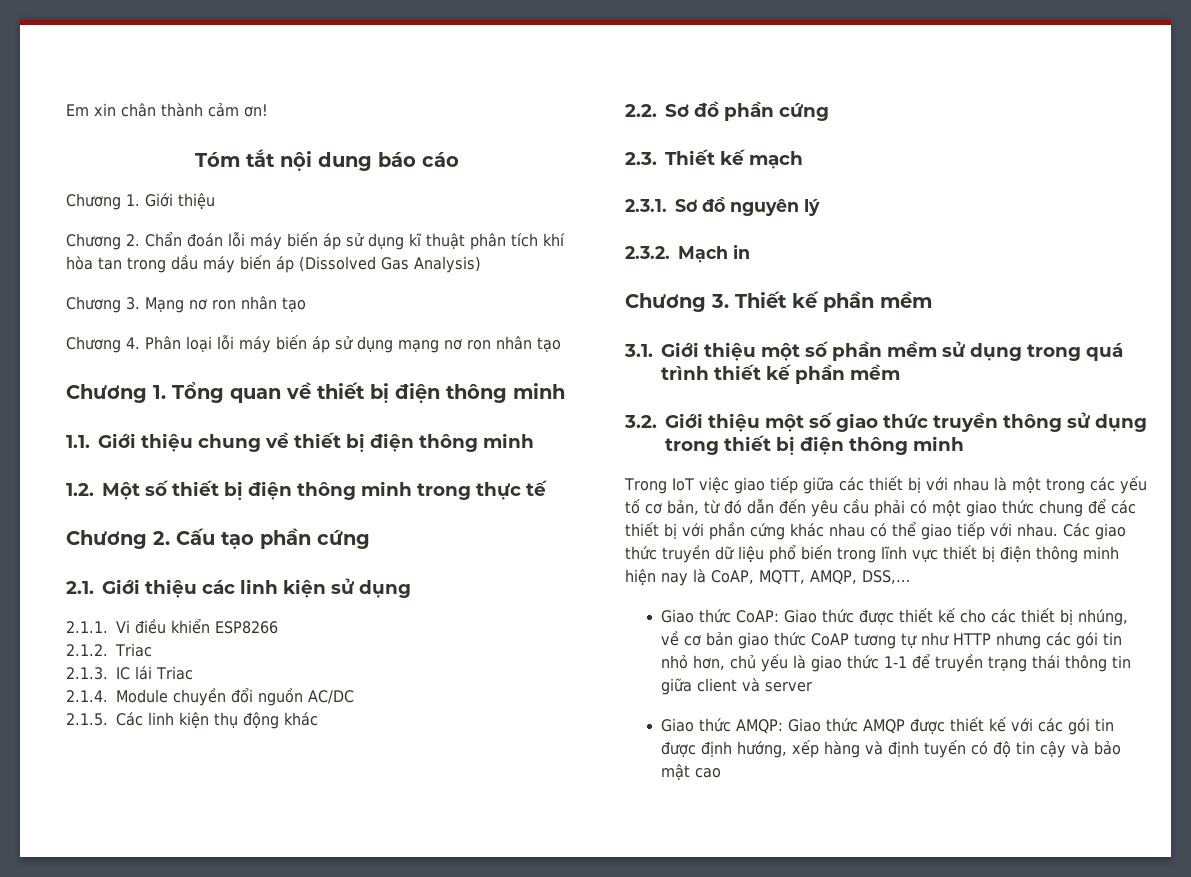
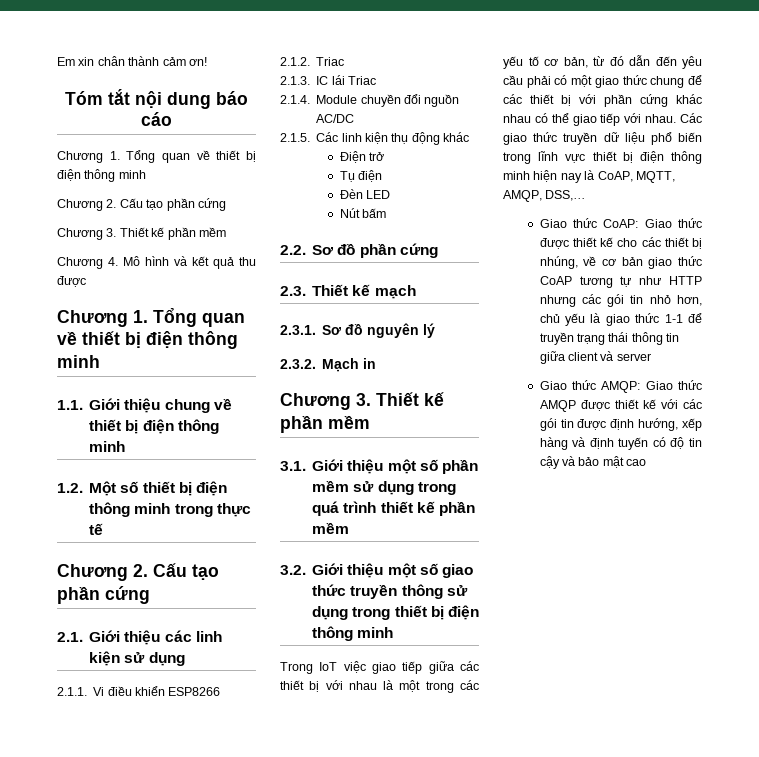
[145,193,215,209] [66,232,565,250] [66,255,481,273] [66,296,306,313] [66,335,561,353] Giới thiệu // Chương 2. Chẩn đoán lỗi máy biến áp sử dụng kĩ thuật phân tích khí hòa tan trong dầu máy biến áp (Dissolved Gas Analysis) // Chương 3. Mạng nơ ron nhân tạo // Chương 4. Phân loại lỗi máy biến áp sử dụng mạng nơ ron nhân tạo -> [126,150,256,163] [57,169,146,182] [57,198,226,211] [57,227,226,240] [57,256,256,269] [57,276,86,287] Tổng quan về thiết bị điện thông minh // Chương 2. Cấu tạo phần cứng // Chương 3. Thiết kế phần mềm // Chương 4. Mô hình và kết quả thu được
(318, 719) none -> [339,151,385,163] [339,170,383,182] [339,189,391,199] [339,208,387,218] // Điện trở // Tụ điện // Đèn LED // Nút bấm

